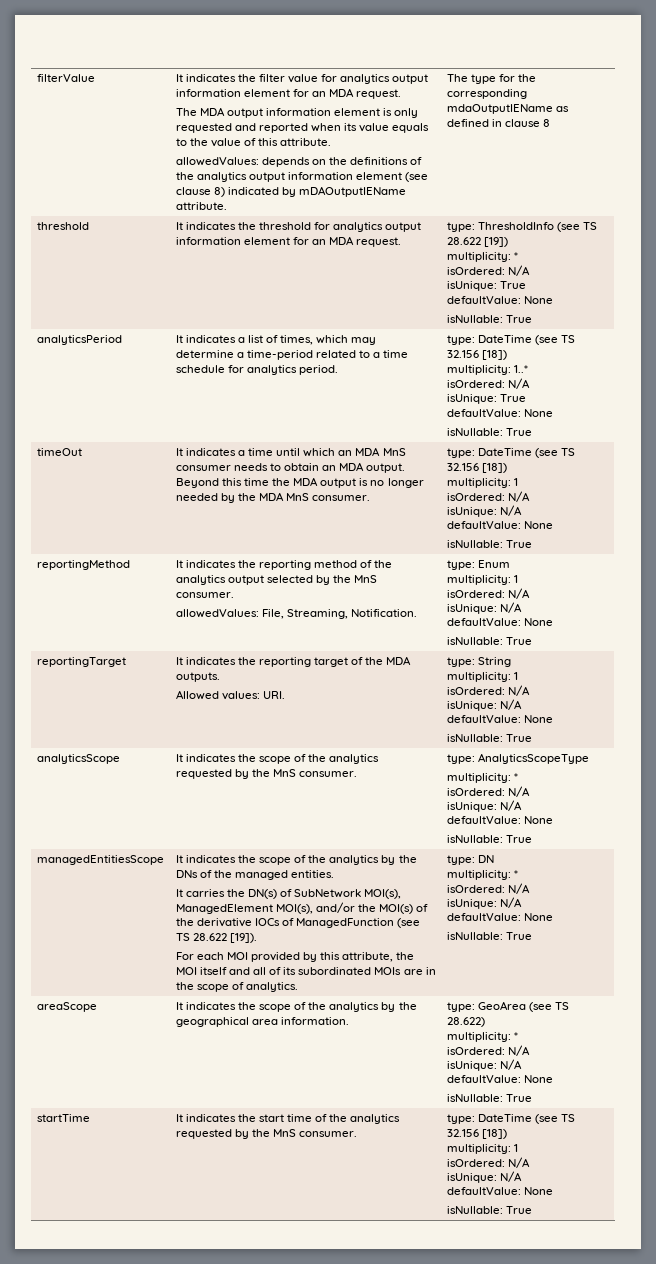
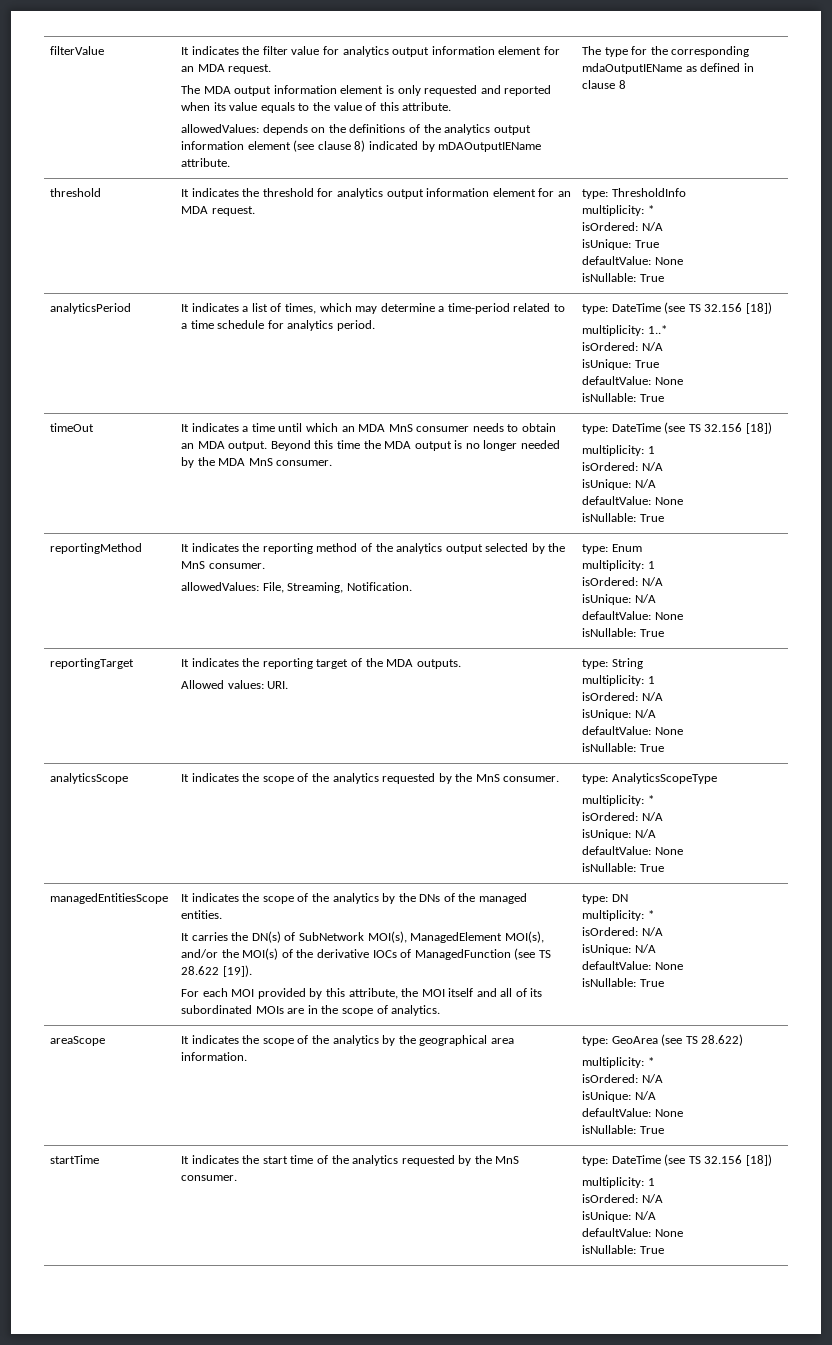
[556,222,597,232] [446,237,508,247] (see TS 28.622 [19]) -> (686, 192) none

